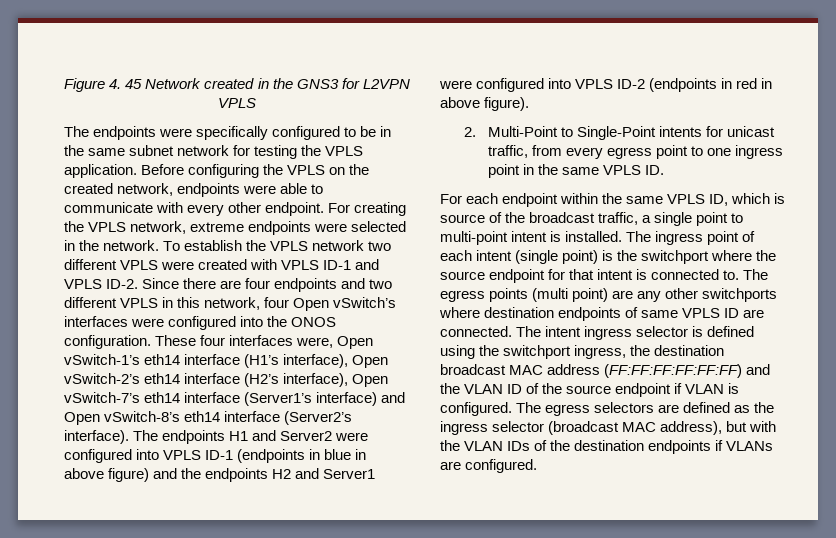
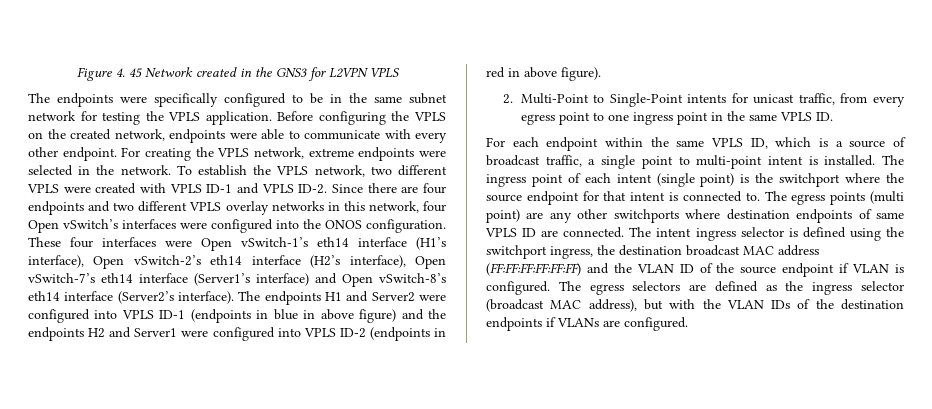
[312,240,365,251] network -> [314,165,365,177] network,
(159, 303) none -> [225,201,324,215] overlay networks
[296,337,334,348] were, -> [165,240,192,247] were
(786, 198) none -> [835,141,843,147] a
[505,212,526,223] the -> (907, 142) none

